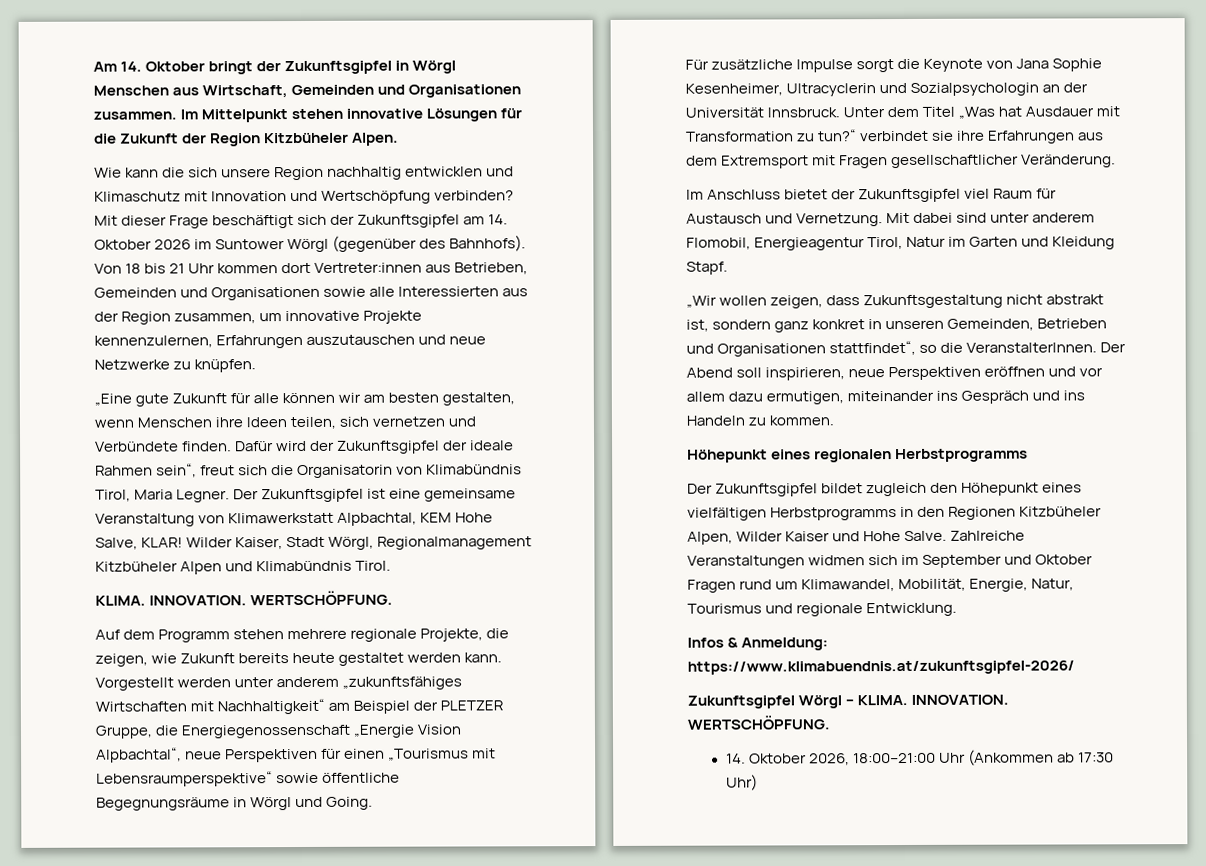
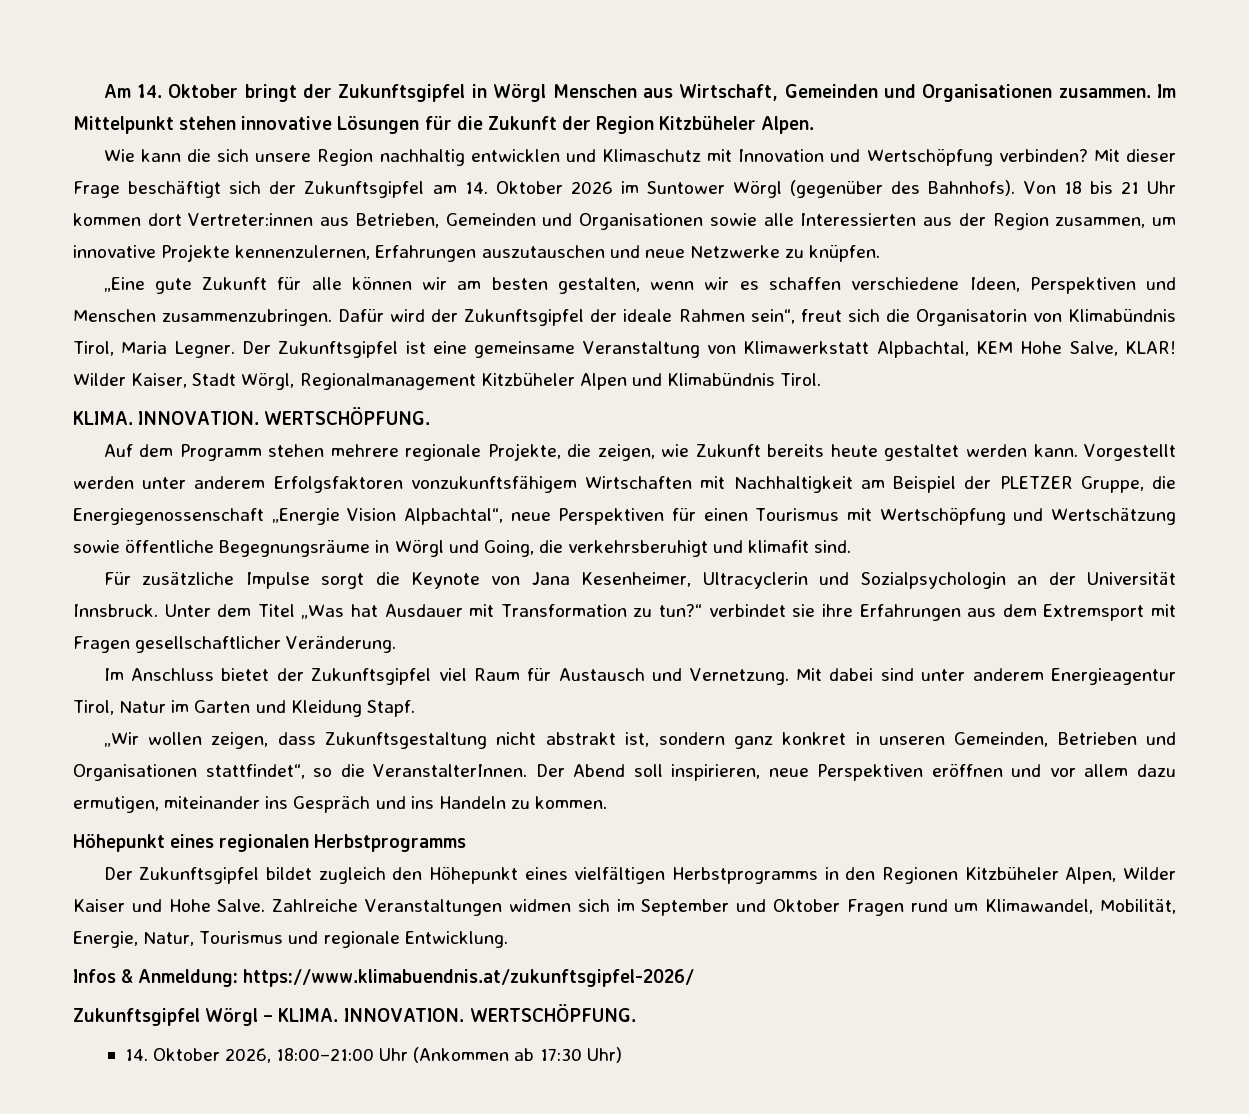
[137,416,477,430] [95,441,233,452] Menschen ihre Ideen teilen, sich vernetzen und Verbündete finden. -> [704,277,1177,294] [73,309,333,326] wir es schaffen verschiedene Ideen, Perspektiven und Menschen zusammenzubringen.
[342,676,463,690] „zukunftsfähiges -> [273,476,577,493] Erfolgsfaktoren vonzukunftsfähigem
[217,698,326,715] Nachhaltigkeit“ -> [733,476,853,493] Nachhaltigkeit
[388,748,497,761] [96,771,273,787] „Tourismus mit Lebensraumperspektive“ -> [755,507,1177,525] Tourismus mit Wertschöpfung und Wertschätzung
[326,796,374,810] Going. -> [483,540,852,557] Going, die verkehrsberuhigt und klimafit sind.
[1052,58,1103,72] Sophie -> (570, 578) none
[686,237,751,250] Flomobil, -> (1044, 674) none

